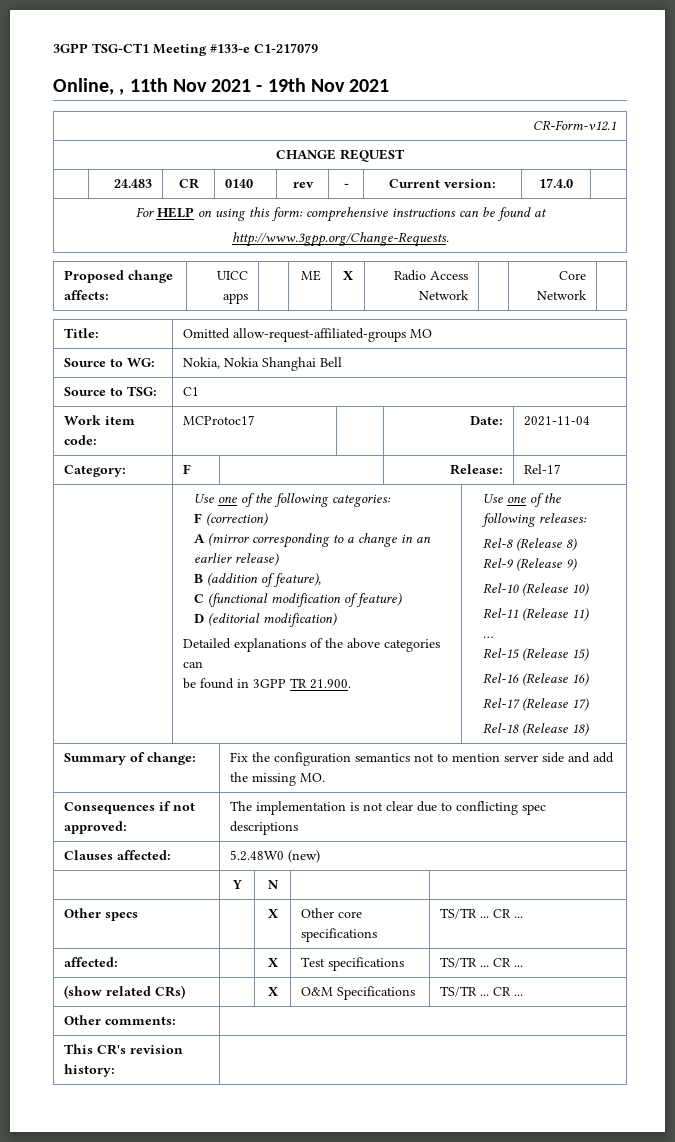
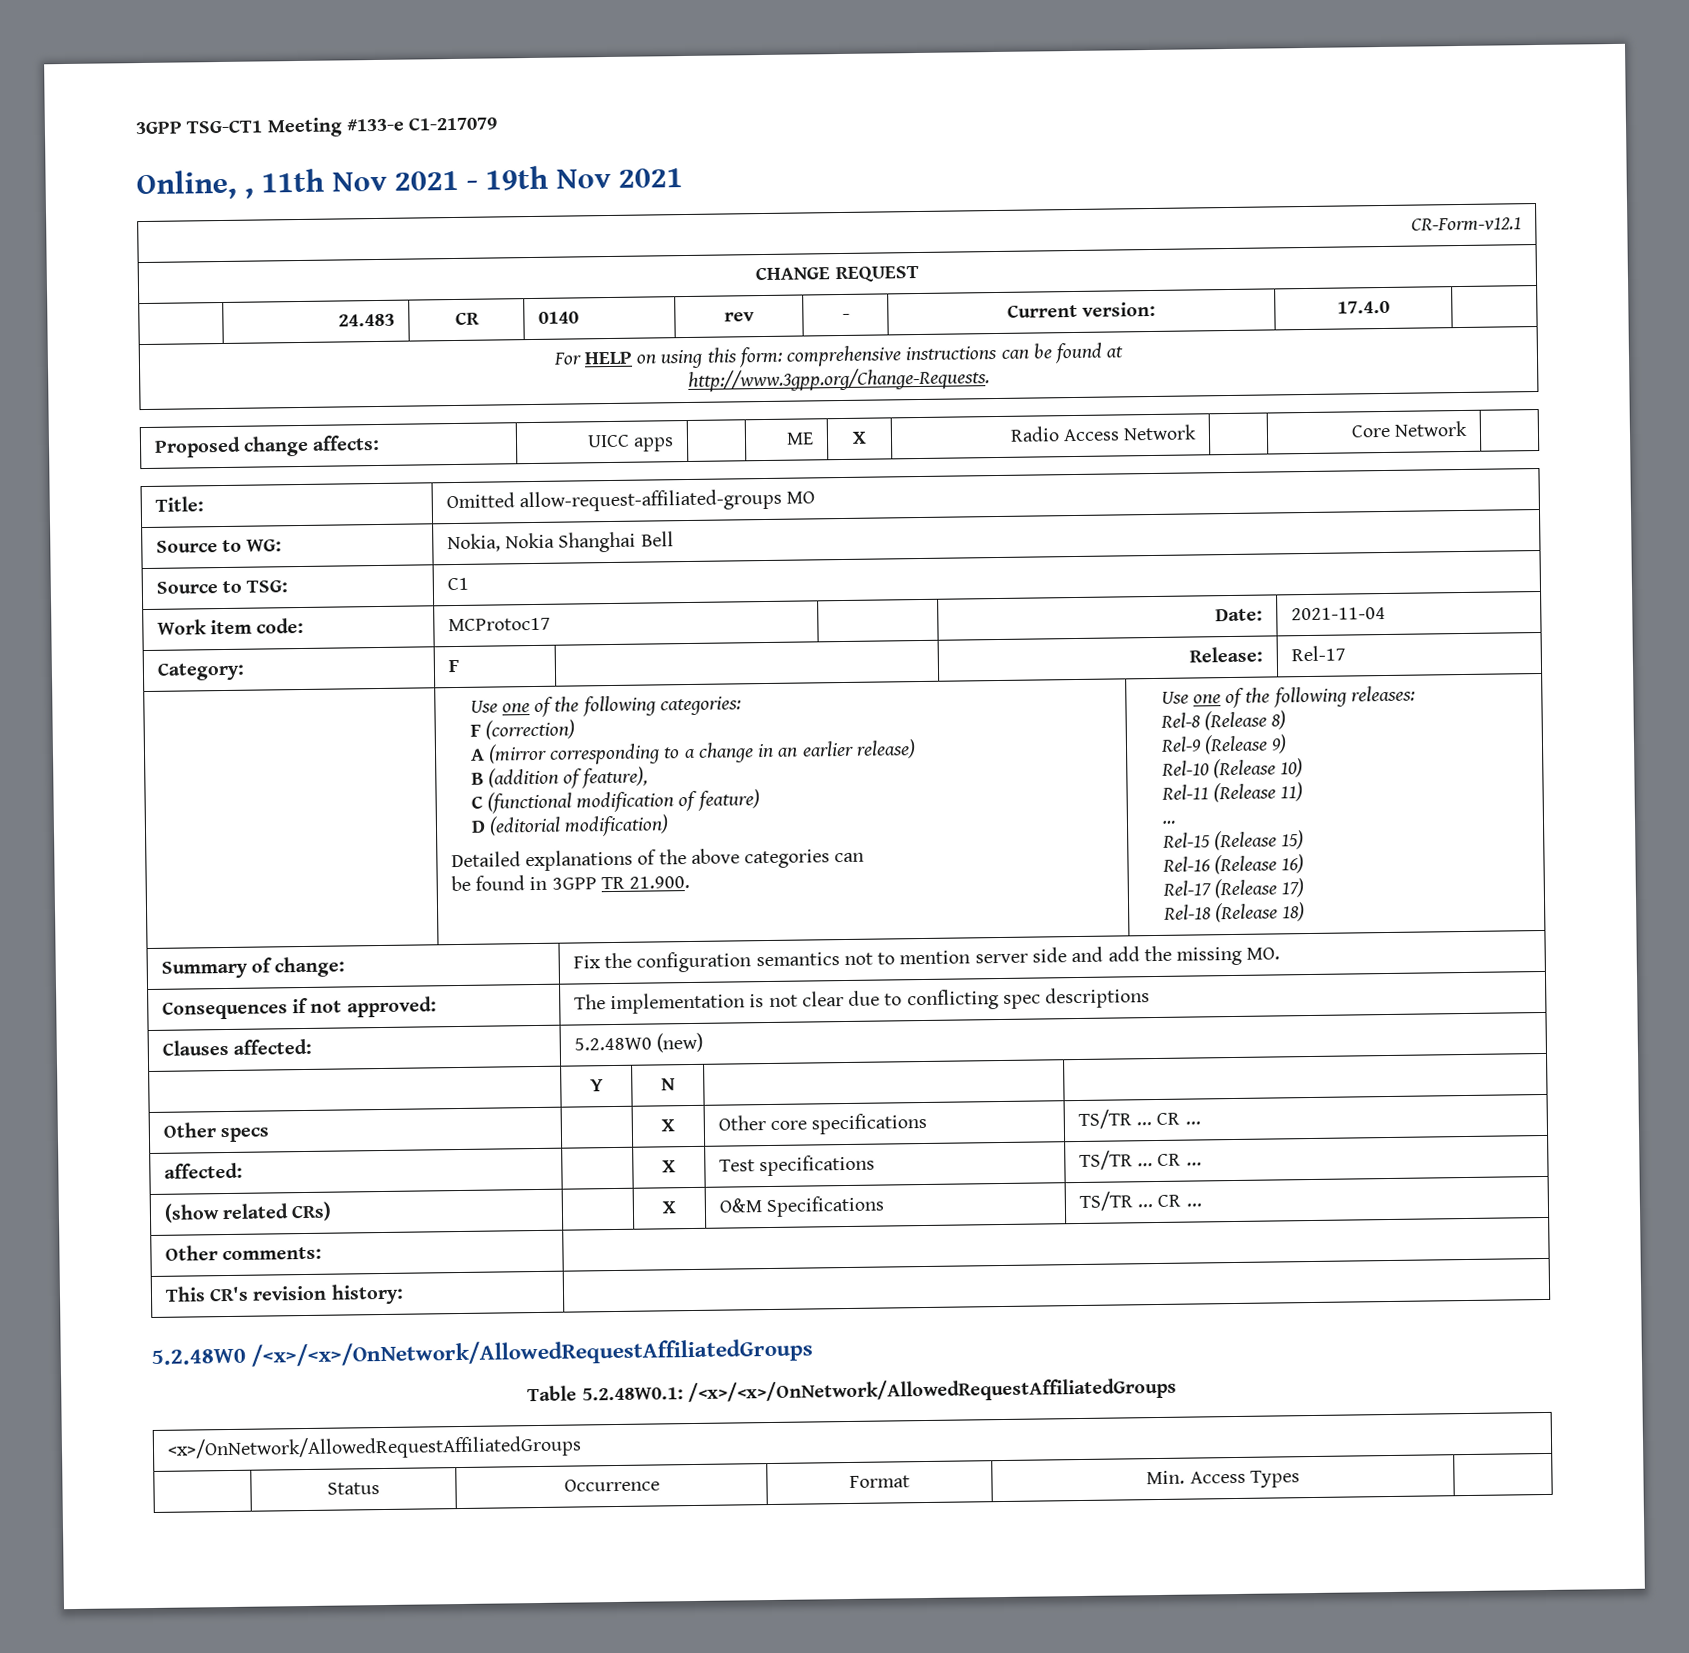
(116, 1070) none -> [151,1337,814,1368] [527,1376,1177,1405] [166,1434,582,1461] [327,1482,380,1495] [563,1478,660,1492] [849,1475,910,1488] [1146,1470,1300,1488] // 5.2.48W0 /<x>/<x>/OnNetwork/AllowedRequestAffiliatedGroups // Table 5.2.48W0.1: /<x>/<x>/OnNetwork/AllowedRequestAffiliatedGroups // <x>/OnNetwork/AllowedRequestAffiliatedGroups // | Status | Occurrence | Format | Min. Access Types |

